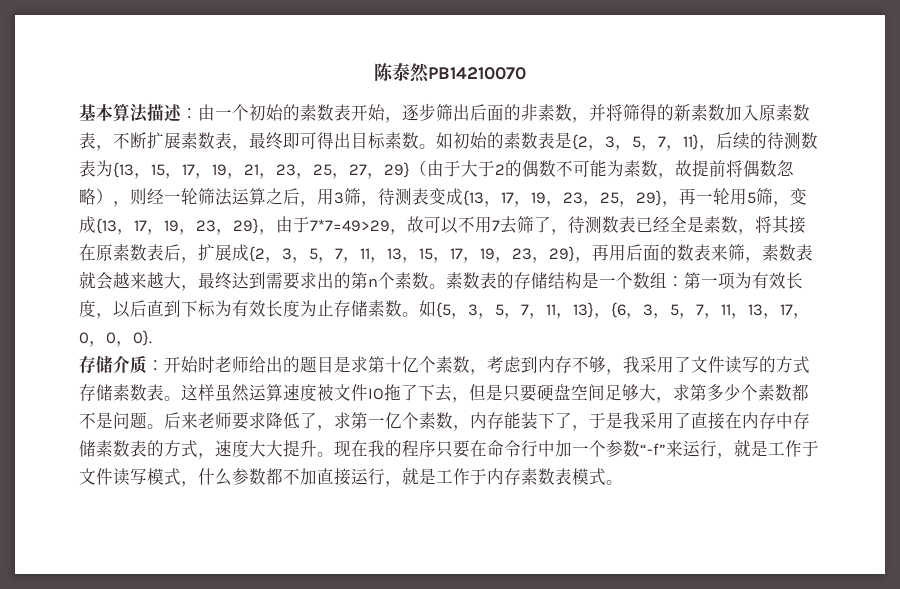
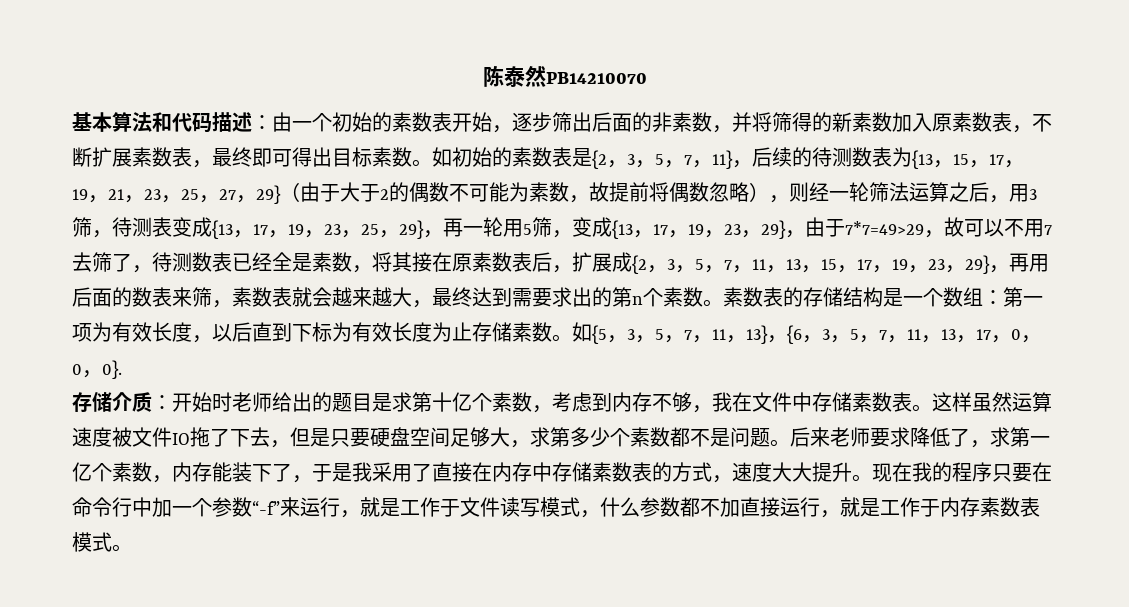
(148, 113) none -> [152,112,212,133] 和代码
[640,356,810,374] 采用了文件读写的方式 -> [732,392,812,412] 在文件中

